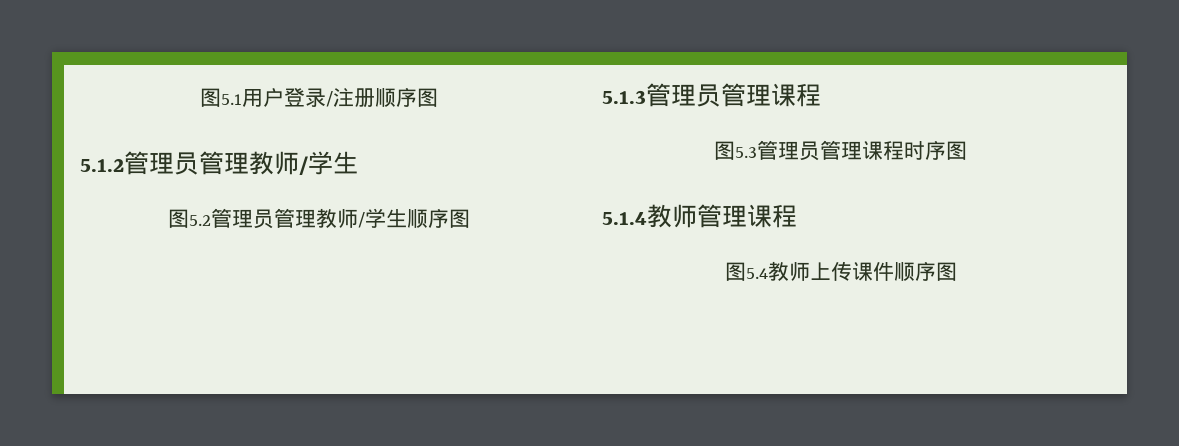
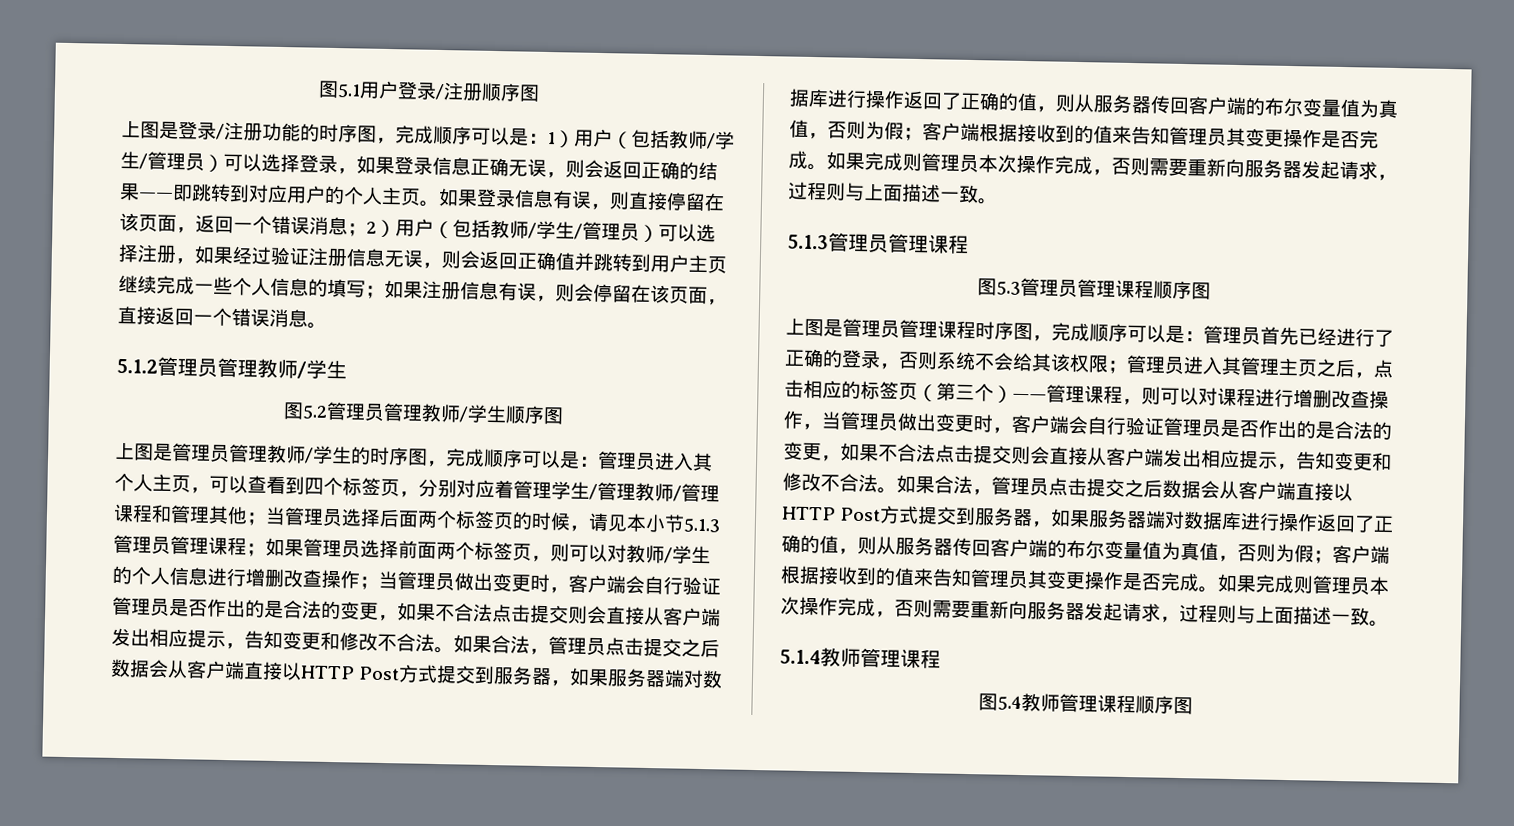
(438, 97) none -> [121,119,735,150] [120,150,718,181] [119,182,725,212] [119,212,716,243] [118,243,727,274] [118,274,727,306] [117,305,327,329] // 上图是登录/注册功能的时序图，完成顺序可以是：1）用户（包括教师/学生/管理员）可以选择登录，如果登录信息正确无误，则会返回正确的结果——即跳转到对应用户的个人主页。如果登录信息有误，则直接停留在该页面，返回一个错误消息；2）用户（包括教师/学生/管理员）可以选择注册，如果经过验证注册信息无误，则会返回正确值并跳转到用户主页继续完成一些个人信息的填写；如果注册信息有误，则会停留在该页面，直接返回一个错误消息。
(470, 218) none -> [115,441,713,472] [114,472,720,503] [113,503,720,533] [113,534,711,565] [112,565,721,596] [112,596,721,627] [111,627,720,658] [110,658,724,689] [789,88,1399,119] [789,119,1379,149] [788,150,1397,182] [788,181,998,205] // 上图是管理员管理教师/学生的时序图，完成顺序可以是：管理员进入其个人主页，可以查看到四个标签页，分别对应着管理学生/管理教师/管理课程和管理其他；当管理员选择后面两个标签页的时候，请见本小节5.1.3管理员管理课程；如果管理员选择前面两个标签页，则可以对教师/学生的个人信息进行增删改查操作；当管理员做出变更时，客户端会自行验证管理员是否作出的是合法的变更，如果不合法点击提交则会直接从客户端发出相应提示，告知变更和修改不合法。如果合法，管理员点击提交之后数据会从客户端直接以HTTP Post方式提交到服务器，如果服务器端对数据库进行操作返回了正确的值，则从服务器传回客户端的布尔变量值为真值，否则为假；客户端根据接收到的值来告知管理员其变更操作是否完成。如果完成则管理员本次操作完成，否则需要重新向服务器发起请求，过程则与上面描述一致。
[904,140,967,160] 时序图 -> [1152,280,1211,300] [785,317,1394,347] [784,348,1394,379] [784,379,1389,409] [783,410,1392,440] [783,441,1392,471] [782,472,1353,502] [781,505,1395,534] [781,534,1390,564] [780,565,1390,595] [780,596,1389,627] 顺序图 // 上图是管理员管理课程时序图，完成顺序可以是：管理员首先已经进行了正确的登录，否则系统不会给其该权限；管理员进入其管理主页之后，点击相应的标签页（第三个）——管理课程，则可以对课程进行增删改查操作，当管理员做出变更时，客户端会自行验证管理员是否作出的是合法的变更，如果不合法点击提交则会直接从客户端发出相应提示，告知变更和修改不合法。如果合法，管理员点击提交之后数据会从客户端直接以HTTP Post方式提交到服务器，如果服务器端对数据库进行操作返回了正确的值，则从服务器传回客户端的布尔变量值为真值，否则为假；客户端根据接收到的值来告知管理员其变更操作是否完成。如果完成则管理员本次操作完成，否则需要重新向服务器发起请求，过程则与上面描述一致。
[809,261,894,281] 上传课件 -> [1059,693,1136,714] 管理课程

